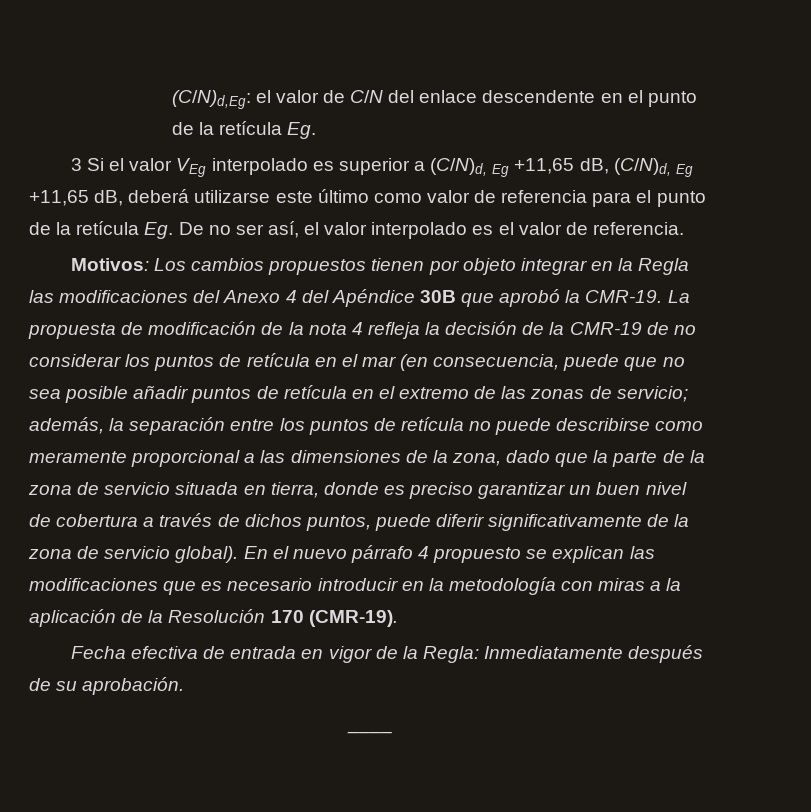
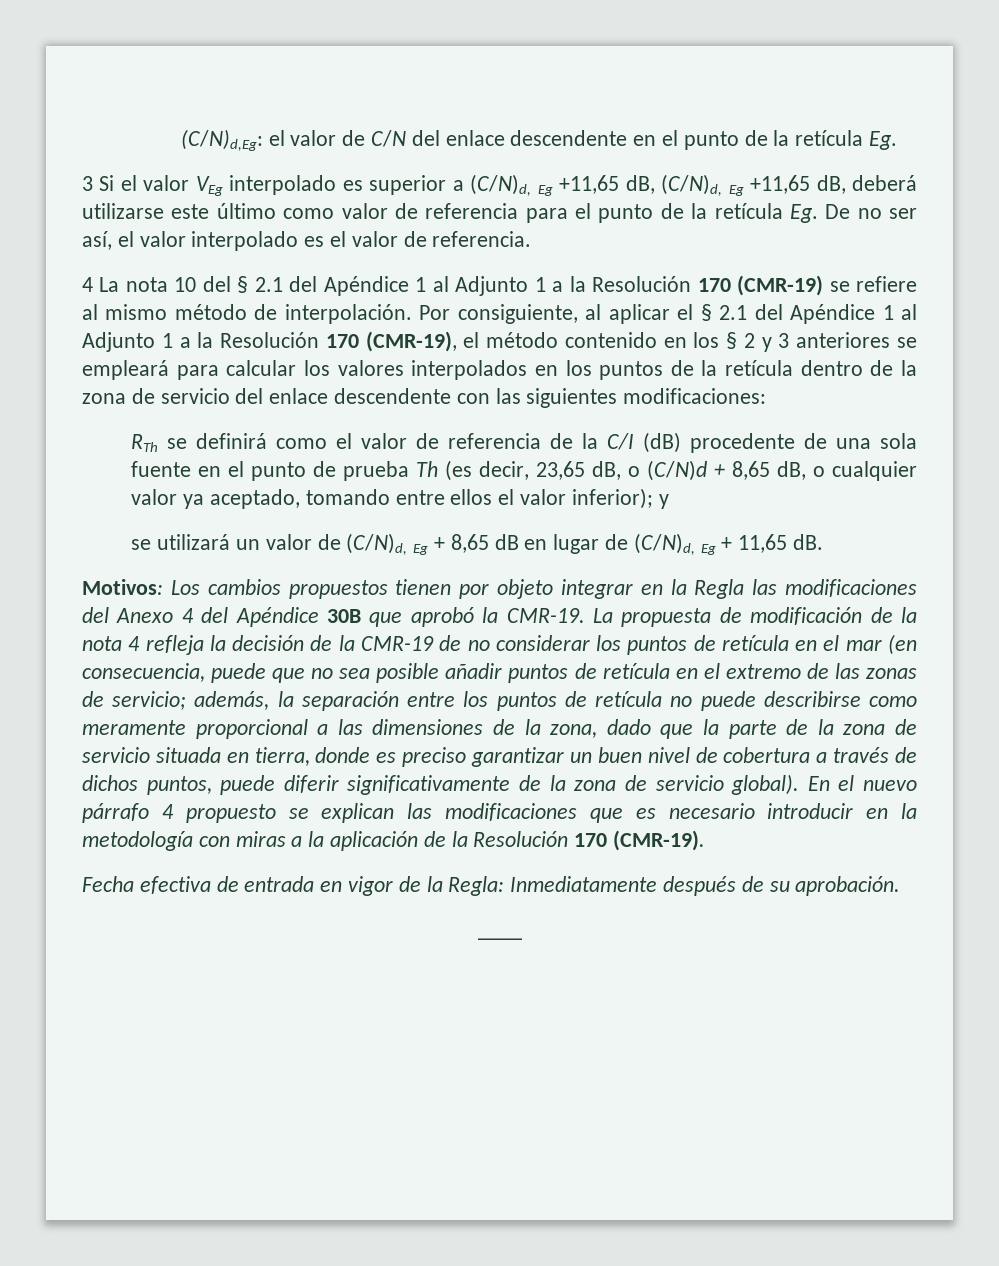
(684, 228) none -> [82,275,917,296] [82,304,918,324] [82,331,917,352] [82,360,917,380] [82,388,767,408] [131,432,917,453] [131,460,917,481] [131,488,669,509] [131,533,824,555] // 4 La nota 10 del § 2.1 del Apéndice 1 al Adjunto 1 a la Resolución 170 (CMR-19) se refiere al mismo método de interpolación. Por consiguiente, al aplicar el § 2.1 del Apéndice 1 al Adjunto 1 a la Resolución 170 (CMR-19), el método contenido en los § 2 y 3 anteriores se empleará para calcular los valores interpolados en los puntos de la retícula dentro de la zona de servicio del enlace descendente con las siguientes modificaciones: // RTh se definirá como el valor de referencia de la C/I (dB) procedente de una sola fuente en el punto de prueba Th (es decir, 23,65 dB, o (C/N)d + 8,65 dB, o cualquier valor ya aceptado, tomando entre ellos el valor inferior); y // se utilizará un valor de (C/N)d, Eg + 8,65 dB en lugar de (C/N)d, Eg + 11,65 dB.

